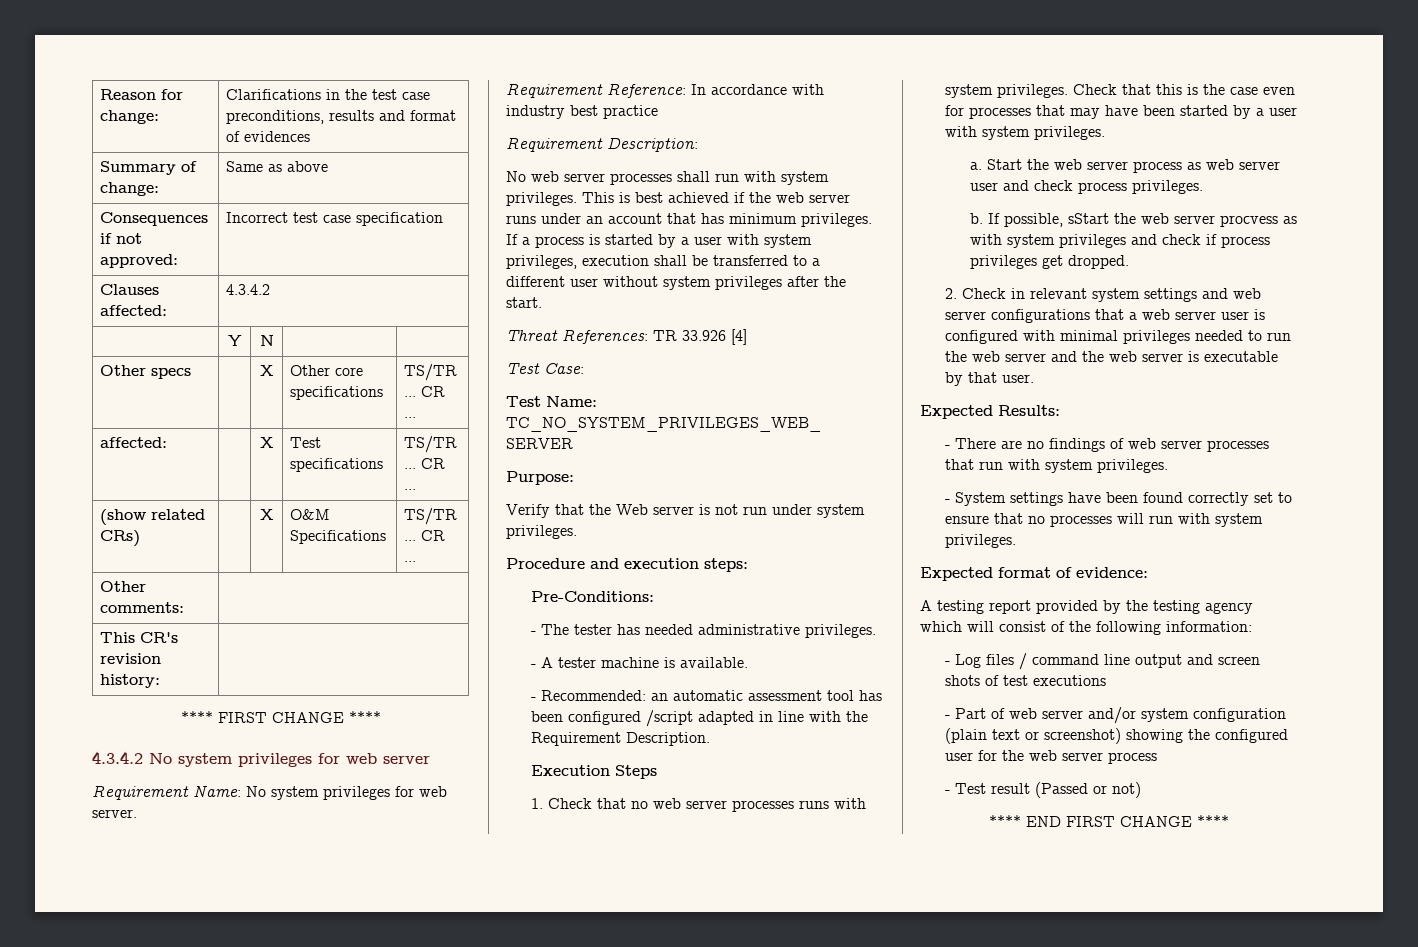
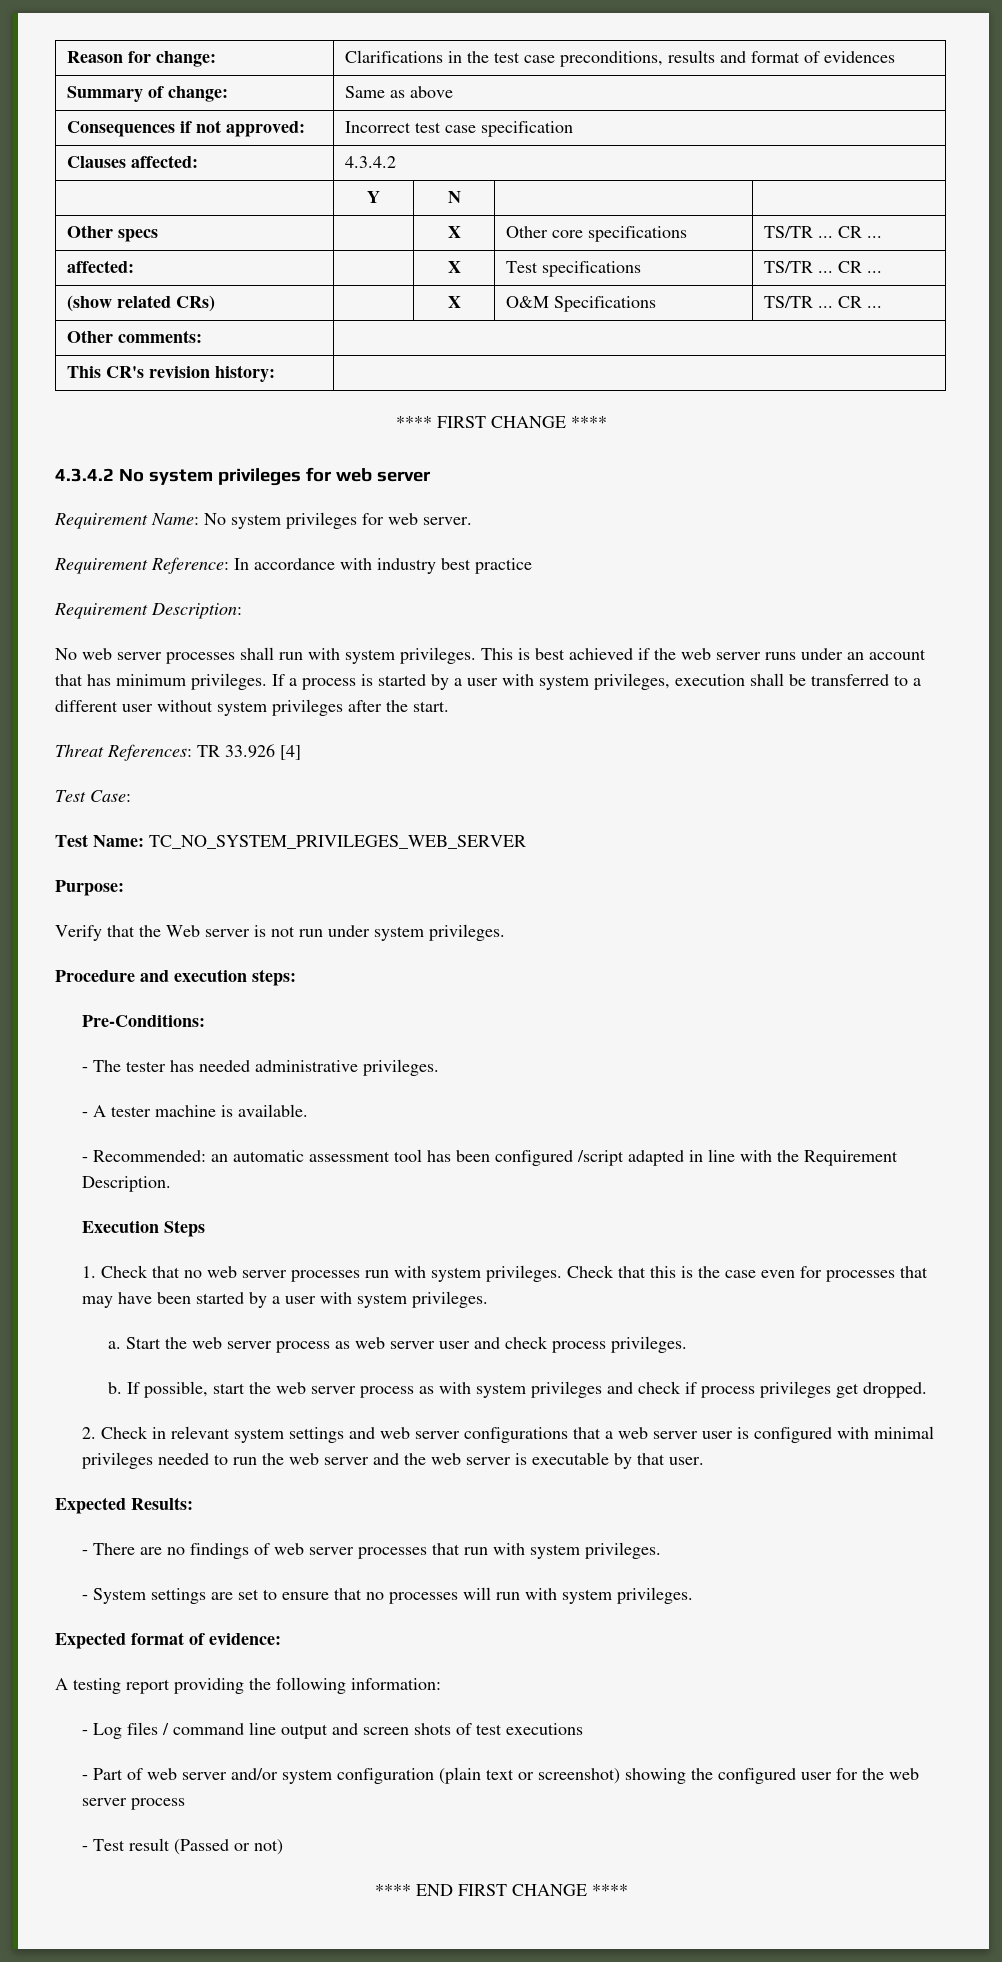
[798,800,829,809] runs -> [364,1270,389,1278] run
[1067,213,1278,227] sStart the web server procvess -> [213,1382,415,1398] start the web server process
[1067,492,1249,506] have been found correctly -> [210,1592,233,1600] are
[1036,600,1253,614] [920,621,1065,632] provided by the testing agency which will consist of -> [174,1678,244,1694] providing

